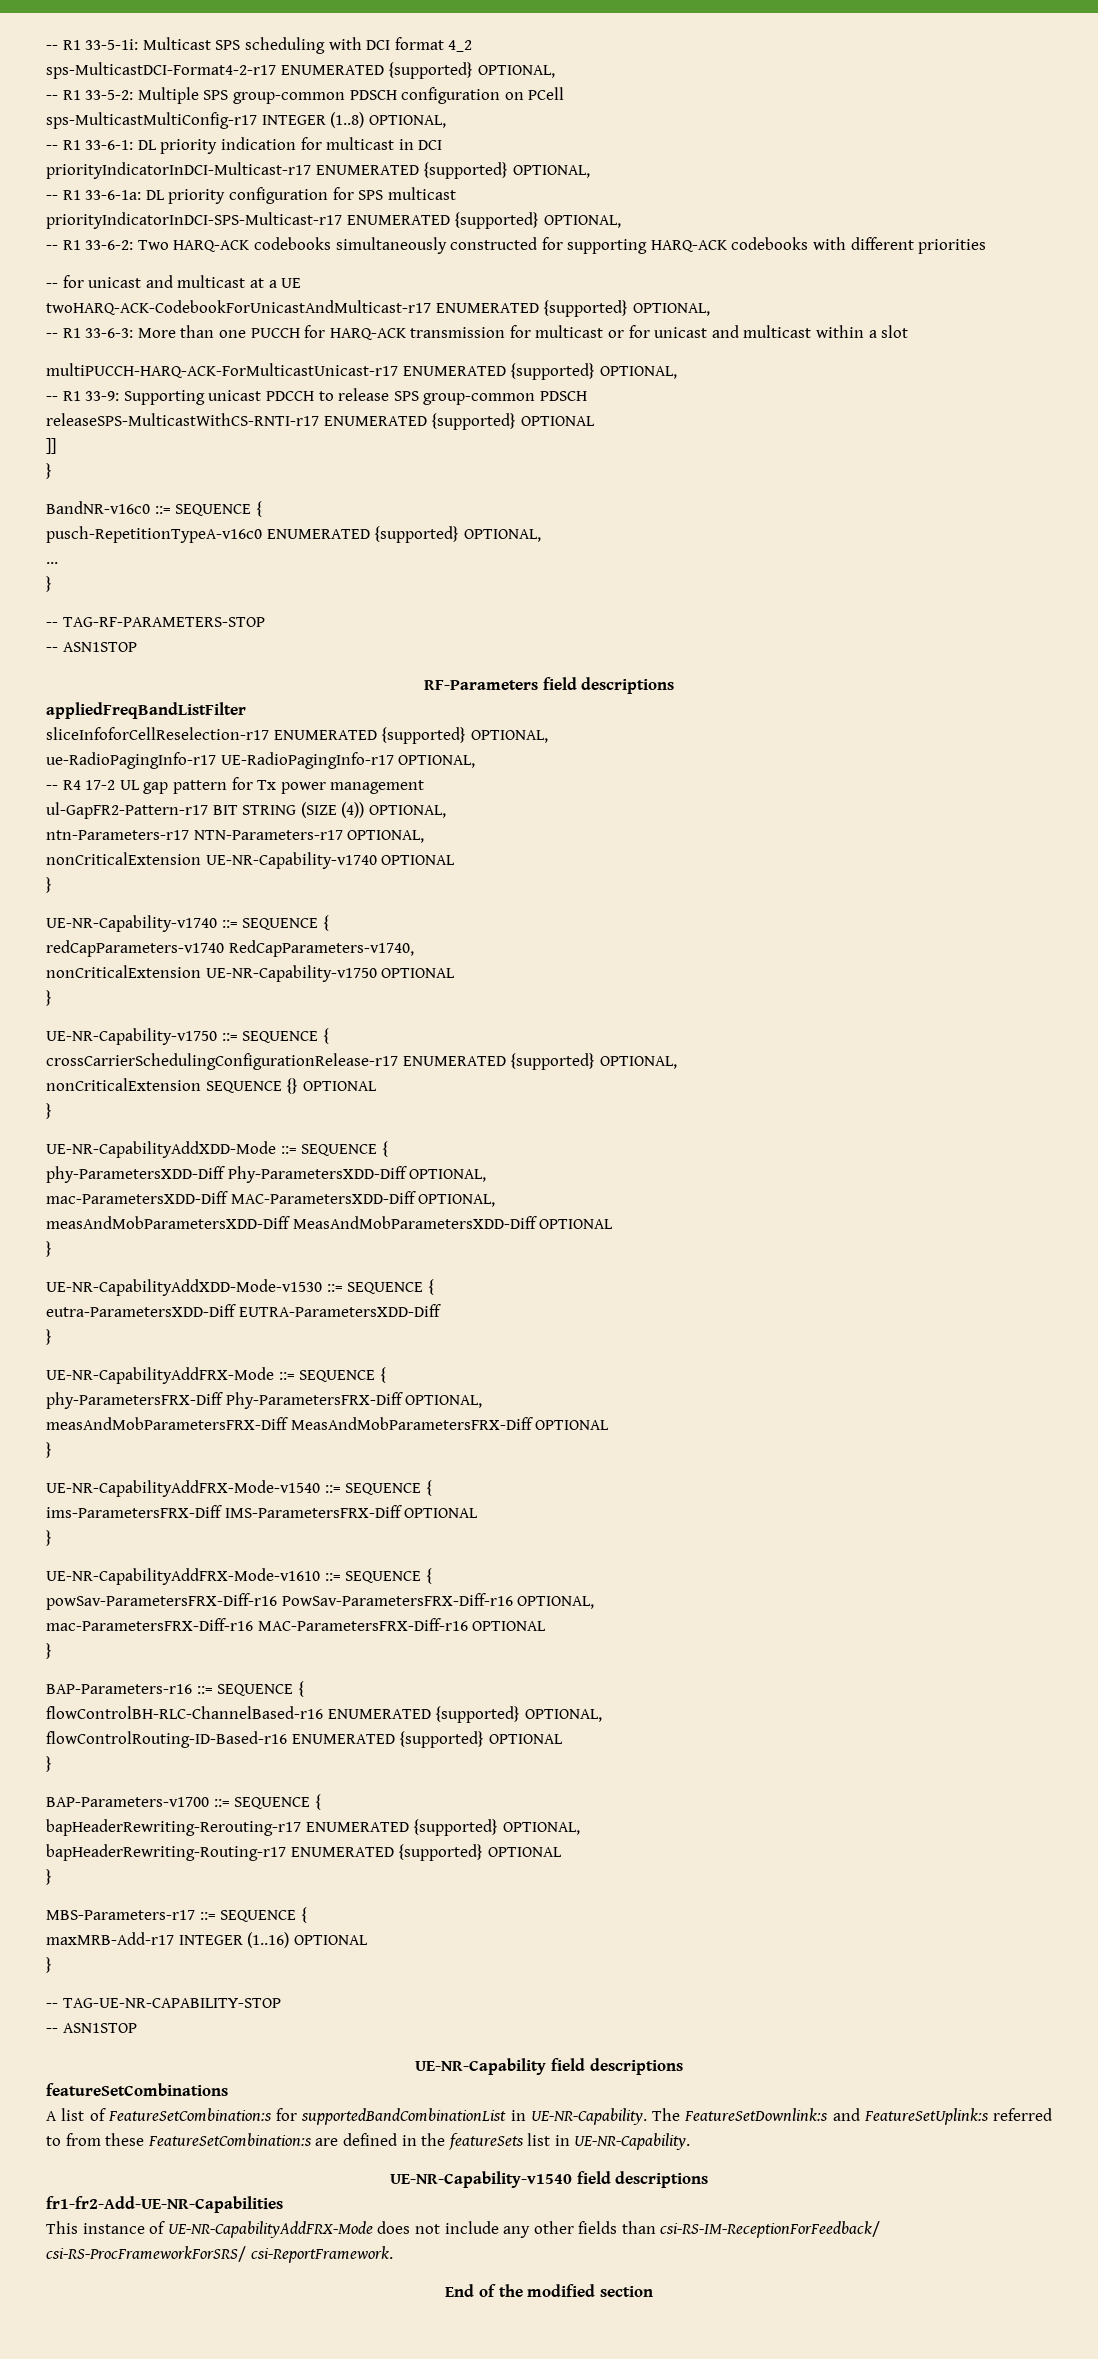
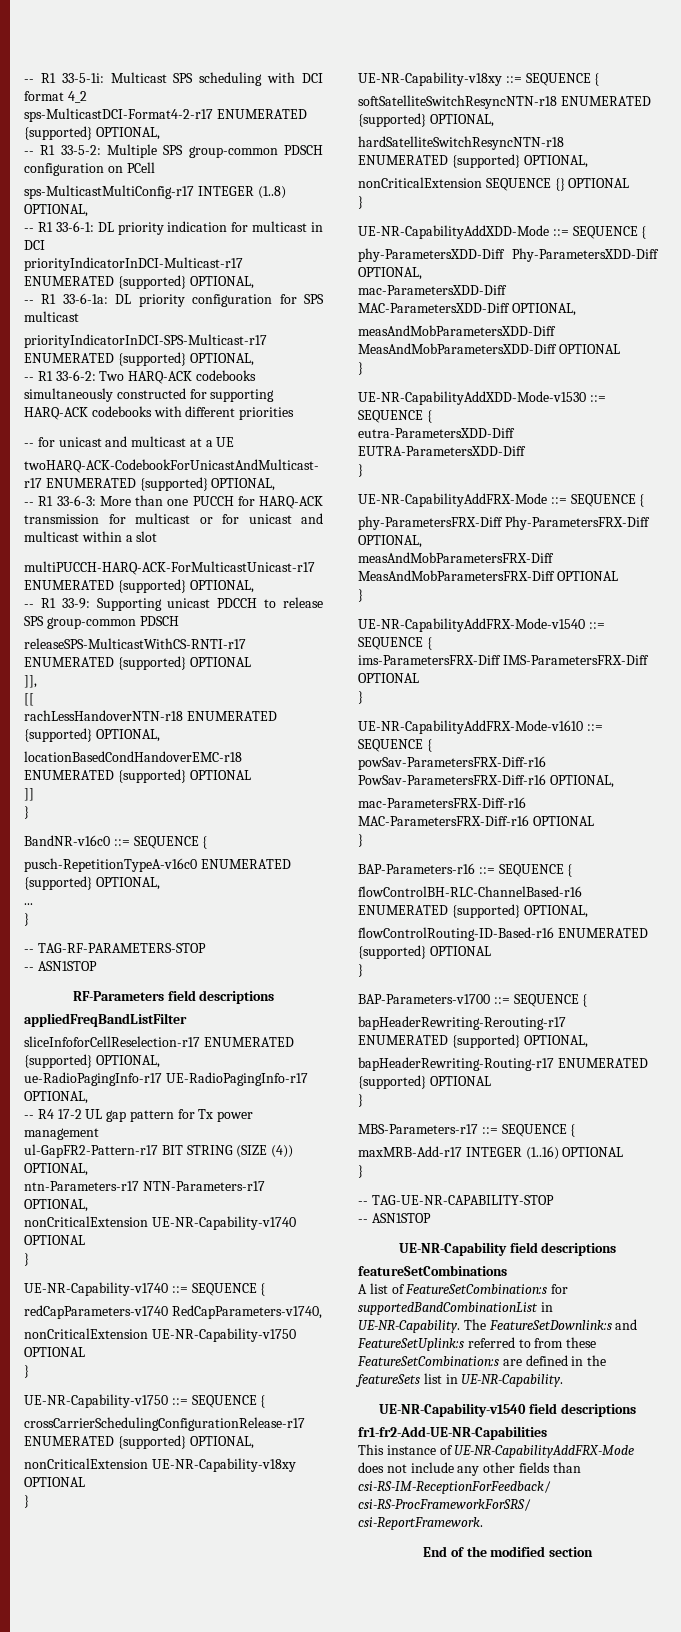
(595, 421) none -> [24,675,37,688] [24,693,34,706] [24,710,277,721] [24,728,160,742] [24,751,242,762] [24,769,251,783] // ]], // [[ // rachLessHandoverNTN-r18 ENUMERATED {supported} OPTIONAL, // locationBasedCondHandoverEMC-r18 ENUMERATED {supported} OPTIONAL
(677, 1062) none -> [24,1458,296,1472] [24,1477,85,1487] [24,1495,29,1508] [358,72,600,86] [358,95,651,109] [358,113,494,127] [358,136,564,150] [358,154,588,168] // nonCriticalExtension UE-NR-Capability-v18xy OPTIONAL // } // UE-NR-Capability-v18xy ::= SEQUENCE { // softSatelliteSwitchResyncNTN-r18 ENUMERATED {supported} OPTIONAL, // hardSatelliteSwitchResyncNTN-r18 ENUMERATED {supported} OPTIONAL,

